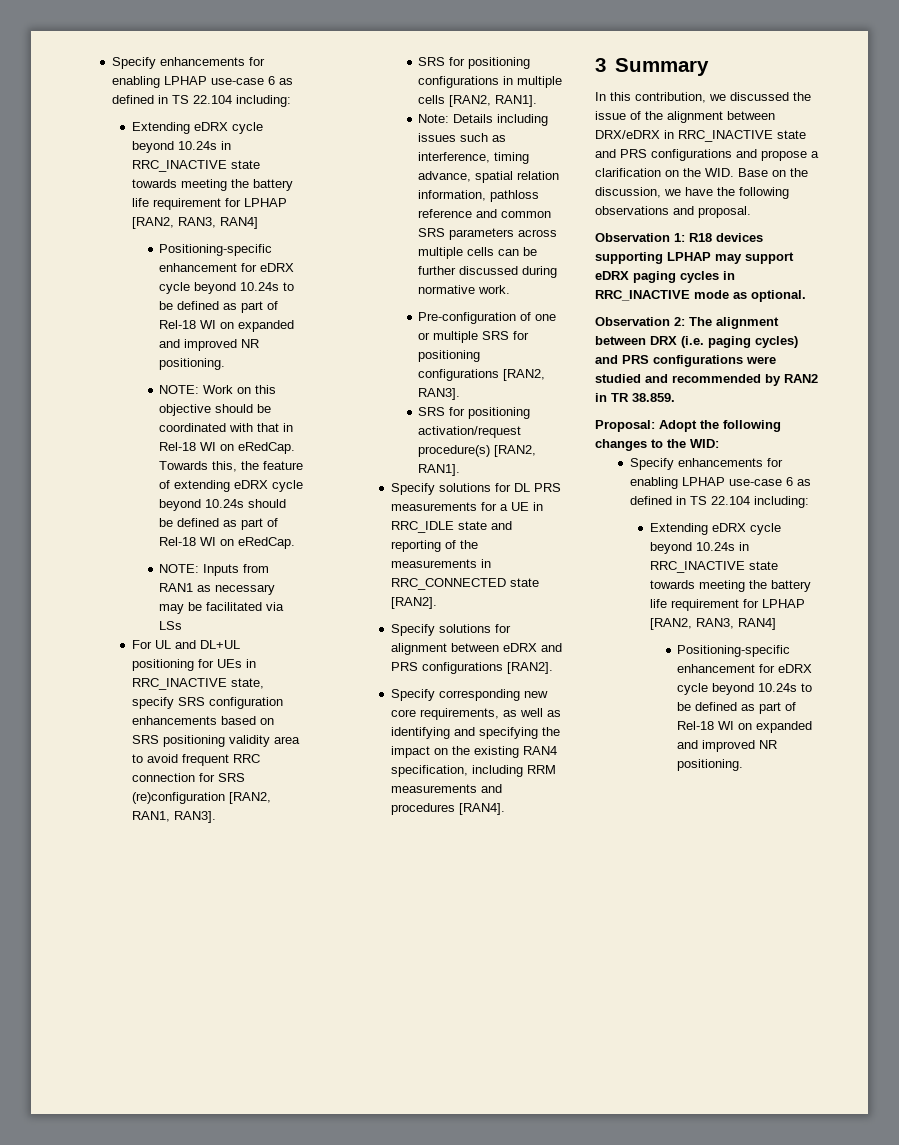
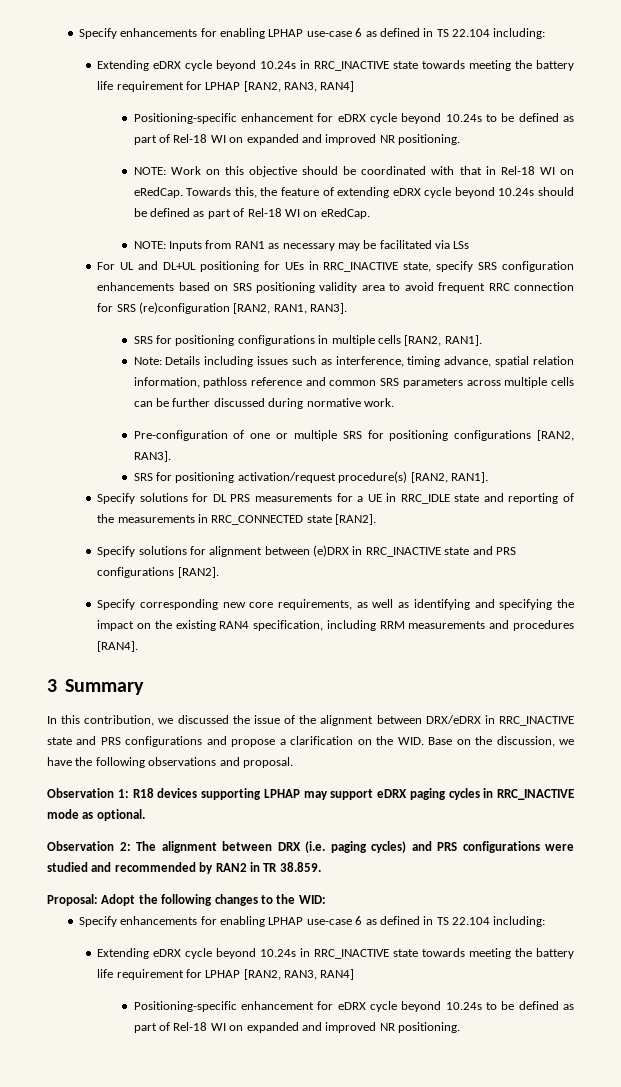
[502,643,537,652] eDRX -> [313,545,470,557] (e)DRX in RRC_INACTIVE state

